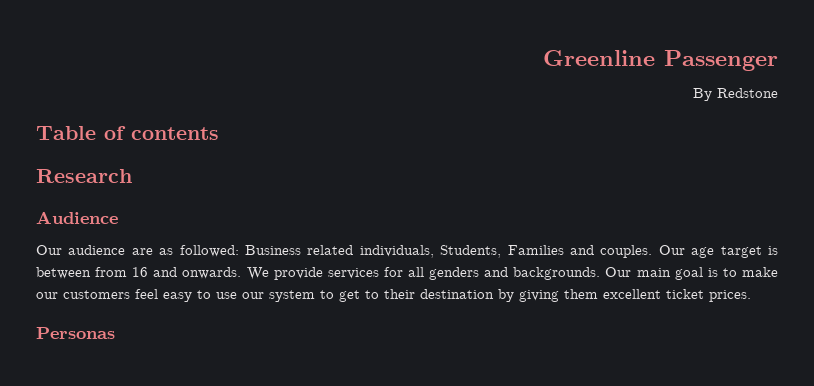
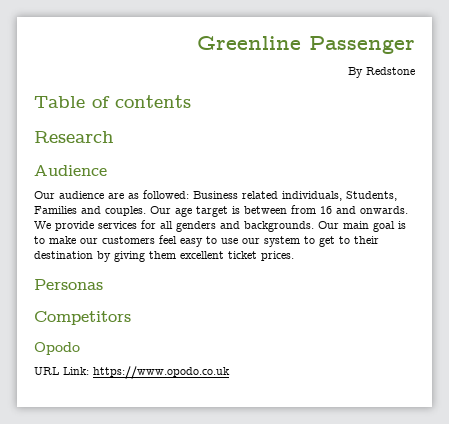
(115, 333) none -> [34,311,131,325] [34,342,80,355] [34,366,230,379] // Competitors // Opodo // URL Link: https://www.opodo.co.uk

